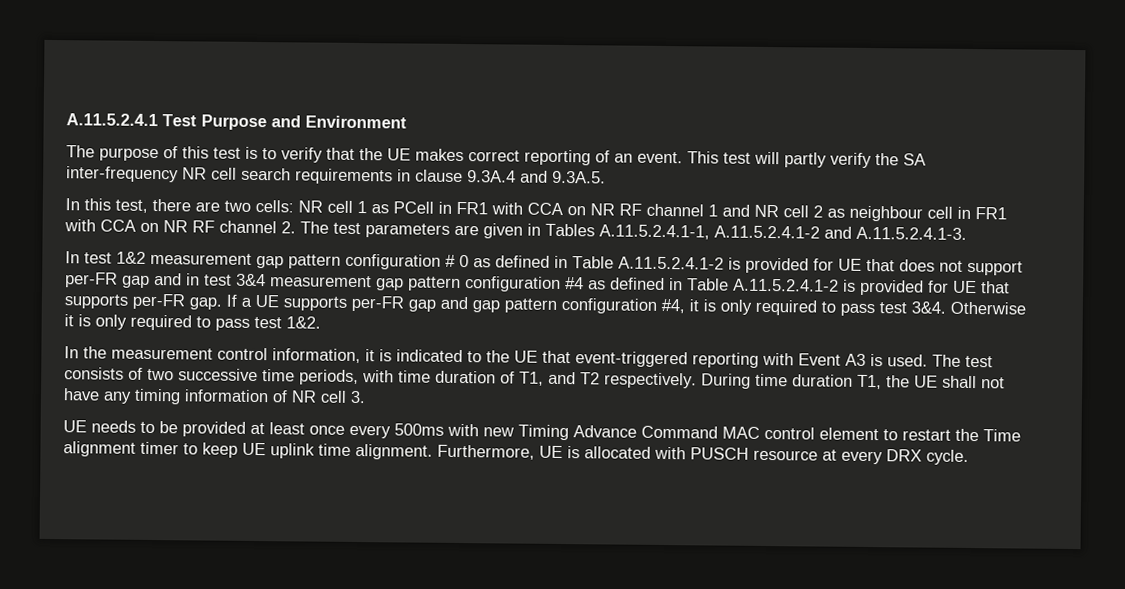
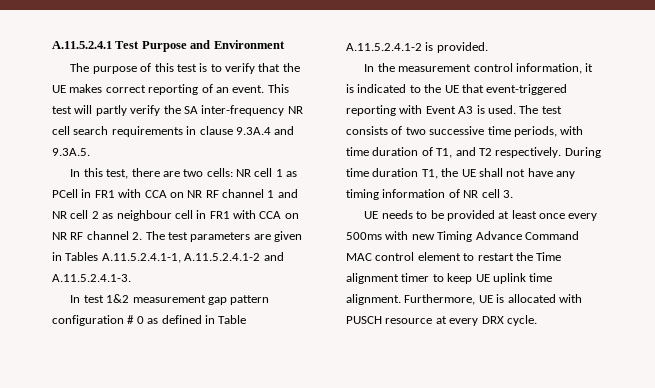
[745,257,1023,276] [65,272,1010,296] [64,293,1026,317] [64,314,321,331] provided for UE that does not support per-FR gap and in test 3&4 measurement gap pattern configuration #4 as defined in Table A.11.5.2.4.1-2 is provided for UE that supports per-FR gap. If a UE supports per-FR gap and gap pattern configuration #4, it is only required to pass test 3&4. Otherwise it is only required to pass test 1&2. -> [436,42,488,53] provided.

